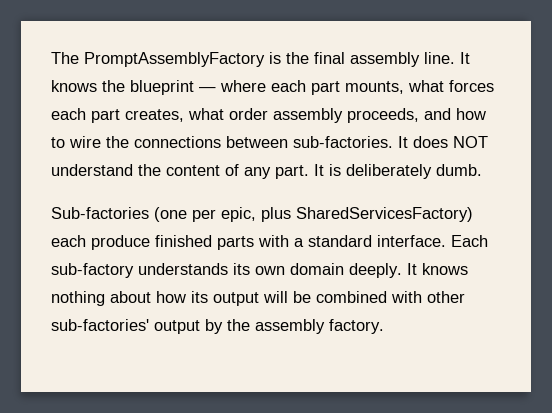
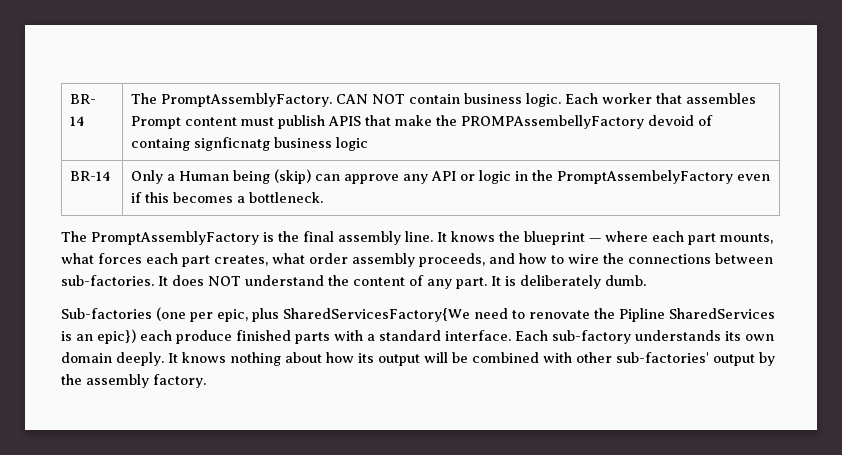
(51, 58) none -> [69,94,96,104] [69,116,85,126] [130,93,756,107] [130,115,713,129] [130,137,368,151] [69,171,111,181] [130,169,770,184] [130,192,323,203] BR- 14 | The PromptAssemblyFactory. CAN NOT contain business logic. Each worker that assembles Prompt content must publish APIS that make the PROMPAssembellyFactory devoid of containg signficnatg business logic // BR-14 | Only a Human being (skip) can approve any API or logic in the PromptAssembelyFactory even if this becomes a bottleneck. //
[296,207,473,222] SharedServicesFactory) -> [283,308,775,322] [61,329,136,344] SharedServicesFactory{We need to renovate the Pipline SharedServices is an epic})

